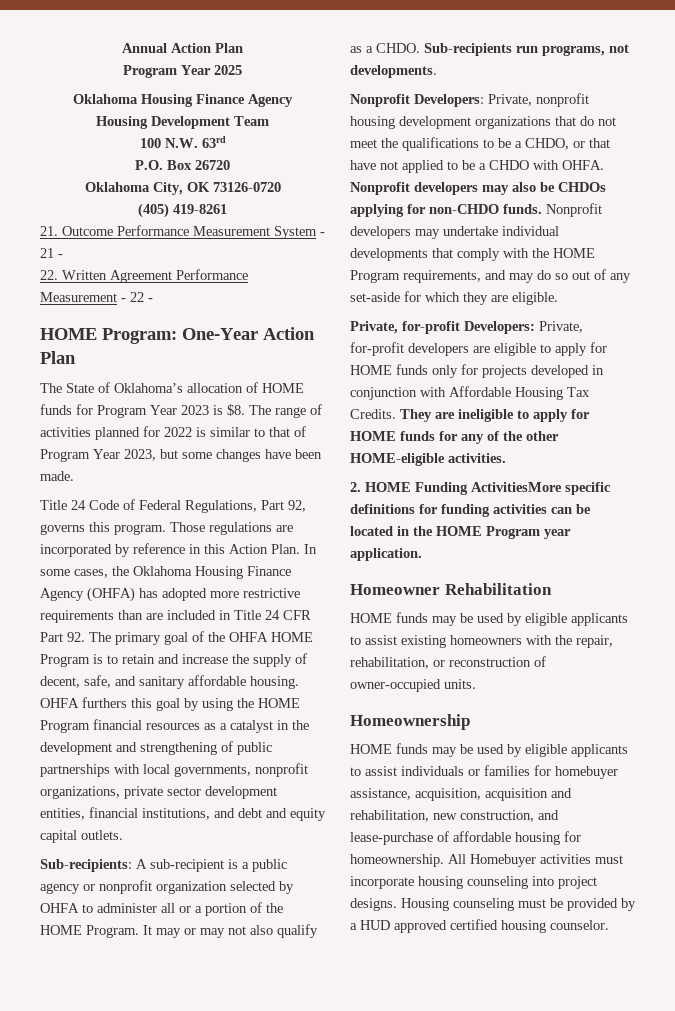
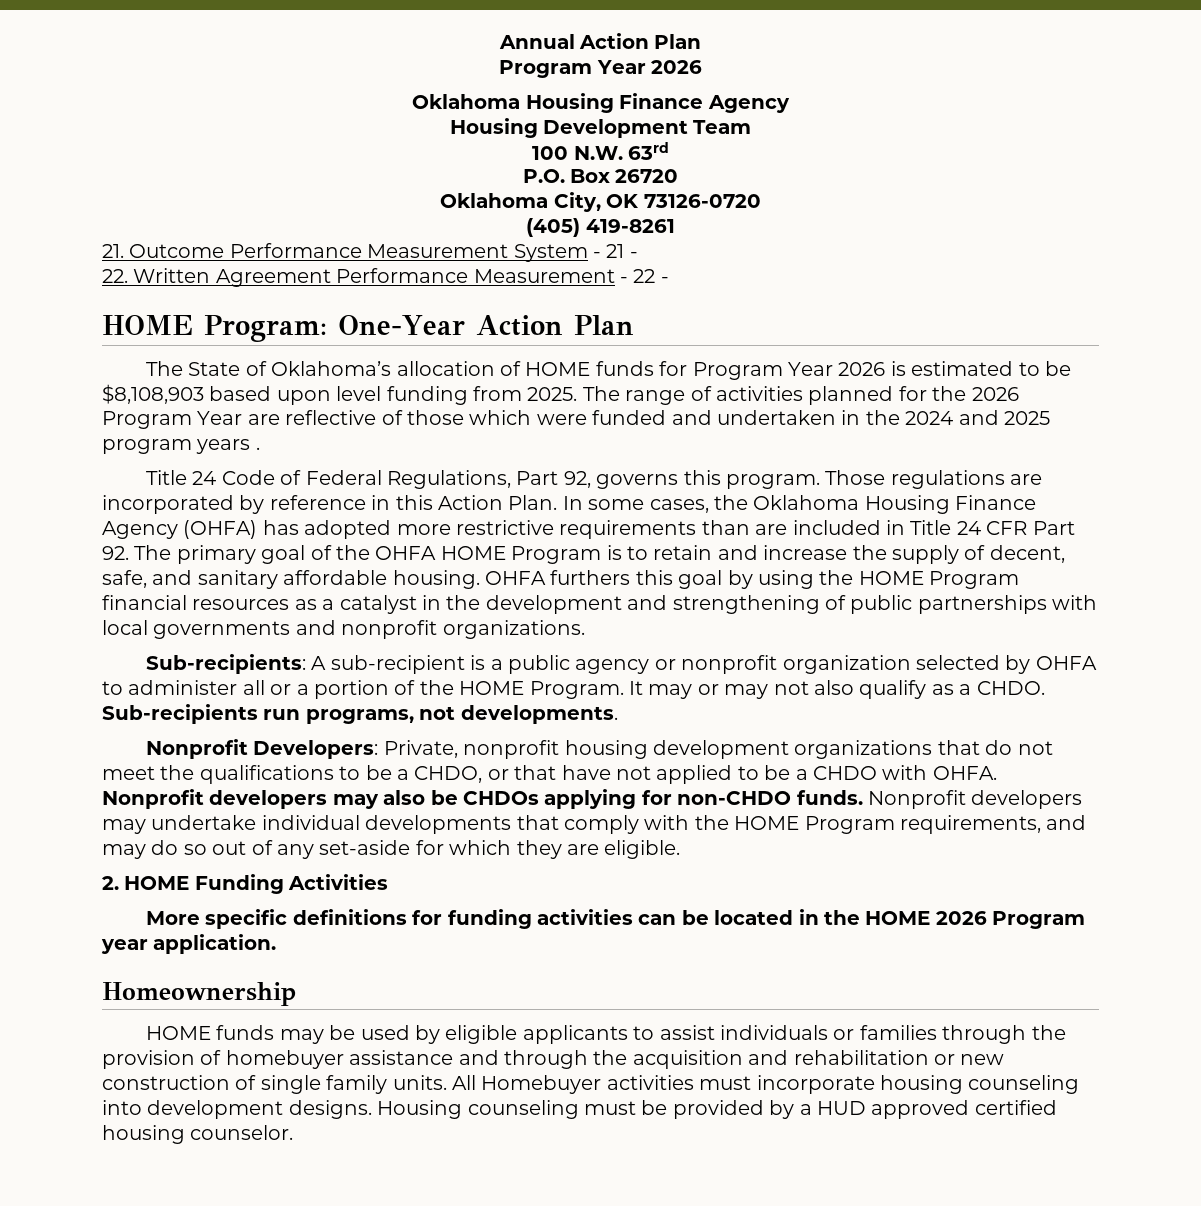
[214,65,242,75] 2025 -> [650,60,702,74] 2026
[181,404,245,416] 2023 is $8. -> [838,361,1072,376] [102,384,578,405] 2026 is estimated to be $8,108,903 based upon level funding from 2025.
[164,426,306,437] [40,449,322,462] [40,471,74,481] 2022 is similar to that of Program Year 2023, but some changes have been made. -> [932,386,1019,401] [102,410,1050,429] [102,439,260,454] the 2026 Program Year are reflective of those which were funded and undertaken in the 2024 and 2025 program years .
[174,763,308,777] [40,786,277,799] [40,807,326,821] [40,830,123,843] governments, nonprofit organizations, private sector development entities, financial institutions, and debt and equity capital outlets. -> [153,620,585,639] governments and nonprofit organizations.
[350,321,583,334] [350,342,607,356] [350,364,604,378] [350,386,590,400] [350,409,590,422] [350,431,559,444] [350,453,506,466] // Private, for-profit Developers: Private, for-profit developers are eligible to apply for HOME funds only for projects developed in conjunction with Affordable Housing Tax Credits. They are ineligible to apply for HOME funds for any of the other HOME-eligible activities. -> (681, 849) none
[471,482,562,492] ActivitiesMore -> [288,874,389,890] [146,911,201,925] Activities // More
(482, 531) none -> [935,911,987,925] 2026
[350,583,552,595] [350,612,628,626] [350,635,613,648] [350,656,546,669] [350,679,476,692] // Homeowner Rehabilitation // HOME funds may be used by eligible applicants to assist existing homeowners with the repair, rehabilitation, or reconstruction of owner-occupied units. -> (277, 944) none
[534,765,618,779] [350,788,572,801] [350,810,559,822] [350,831,581,845] [350,854,444,867] for homebuyer assistance, acquisition, acquisition and rehabilitation, new construction, and lease-purchase of affordable housing for homeownership. -> [942,1025,1066,1044] [102,1050,1005,1069] [102,1075,447,1094] through the provision of homebuyer assistance and through the acquisition and rehabilitation or new construction of single family units.
[558,876,597,889] project -> [147,1100,284,1119] development

